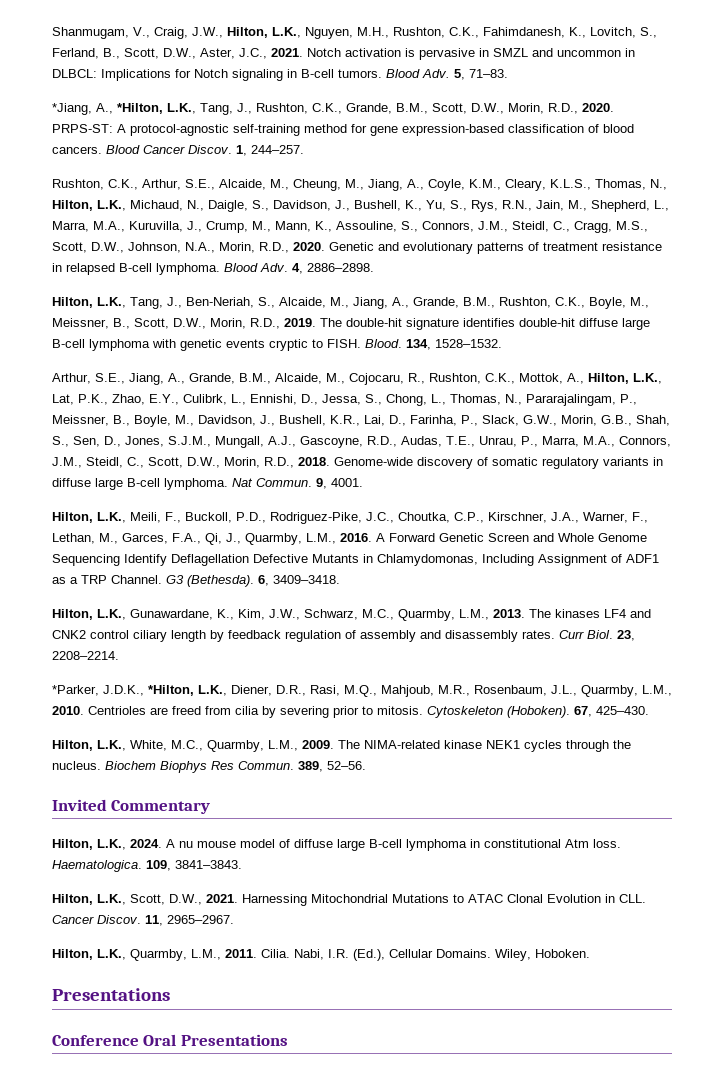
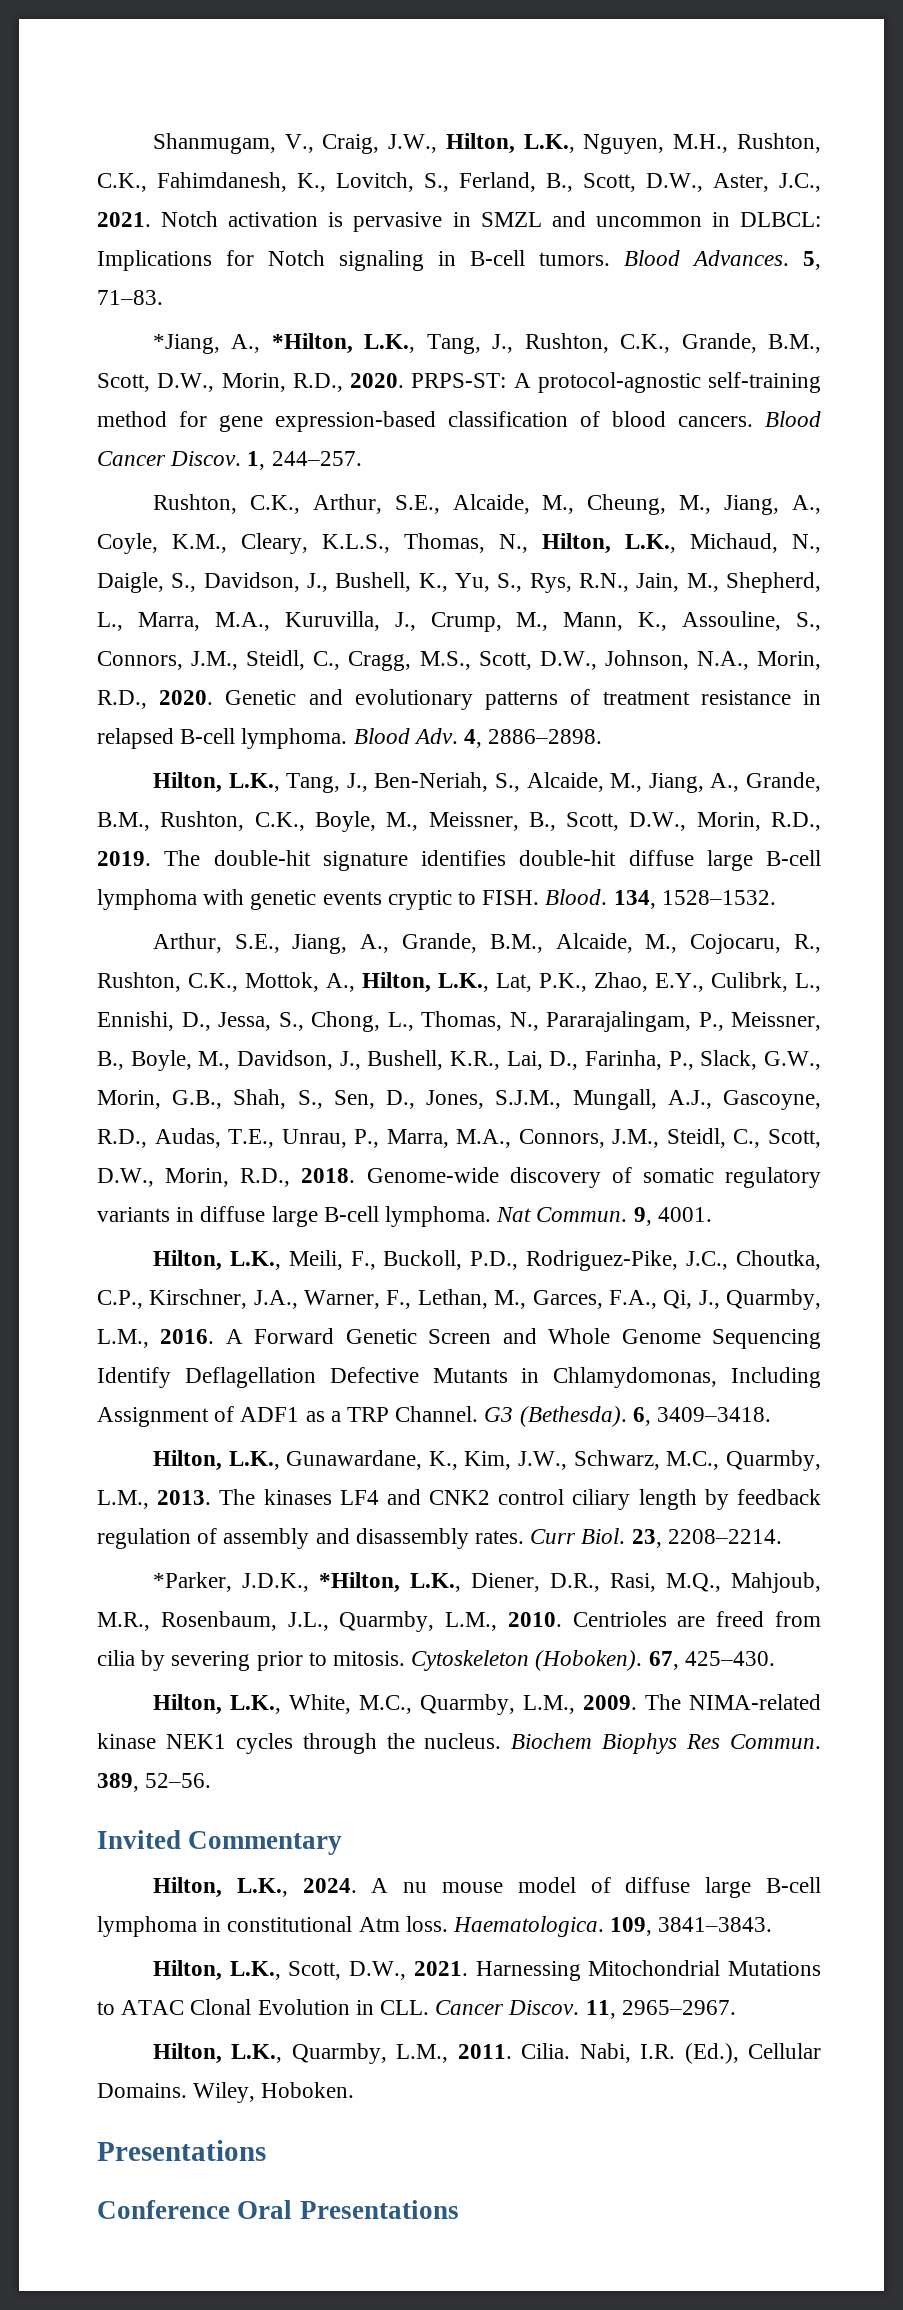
[422,69,450,78] Adv. -> [692,250,789,266] Advances.

